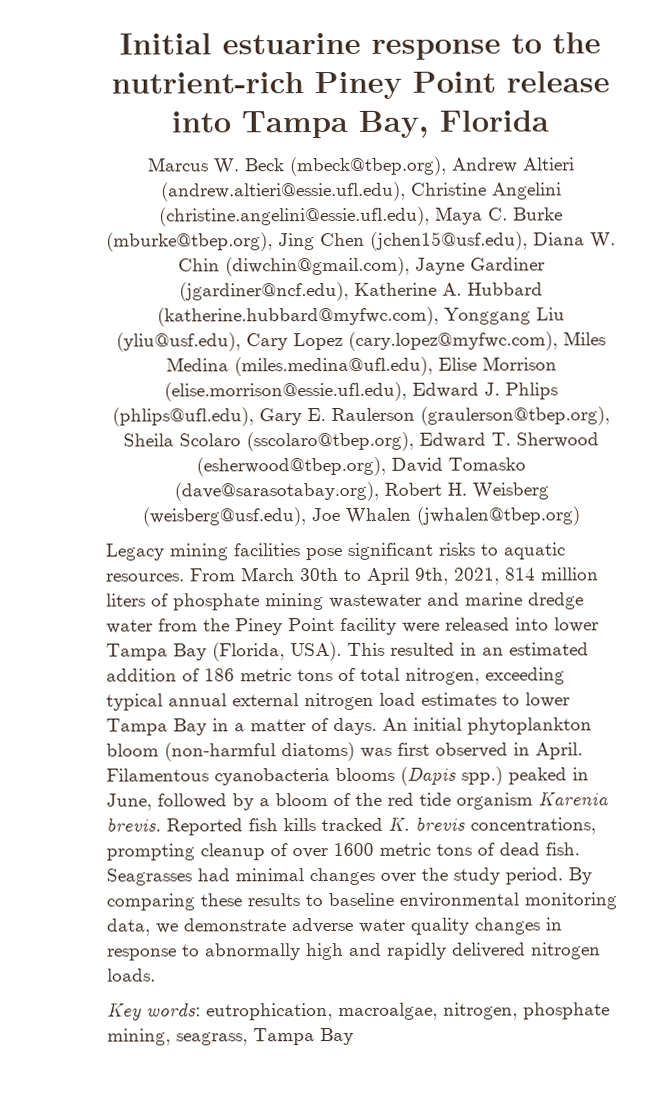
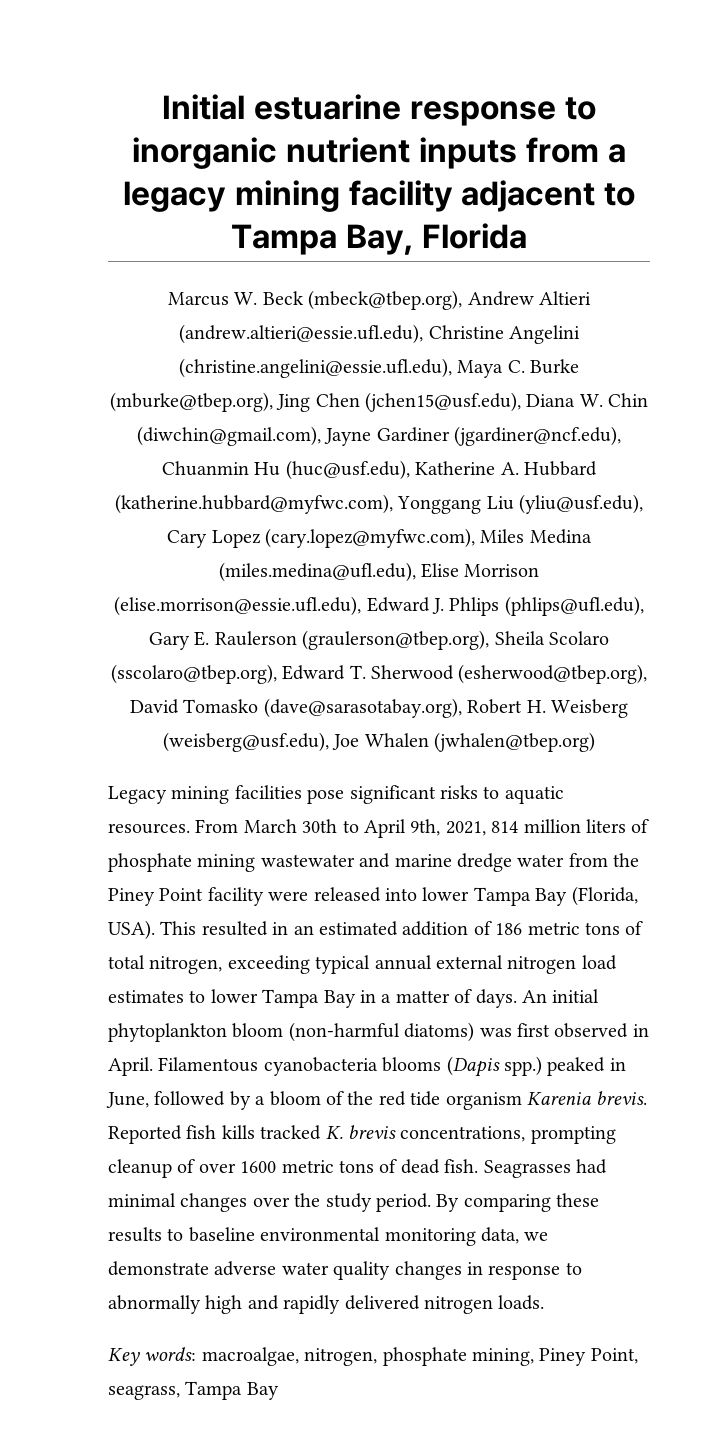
[552,32,601,54] [110,71,610,100] [171,111,231,133] the nutrient-rich Piney Point release into -> [132,137,626,169] [122,180,636,212] inorganic nutrient inputs from a legacy mining facility adjacent to
(349, 291) none -> [162,460,410,480] Chuanmin Hu (huc@usf.edu),
[206,1003,333,1021] eutrophication, -> (197, 1354) none
(171, 1037) none -> [539,1348,638,1366] Piney Point,

